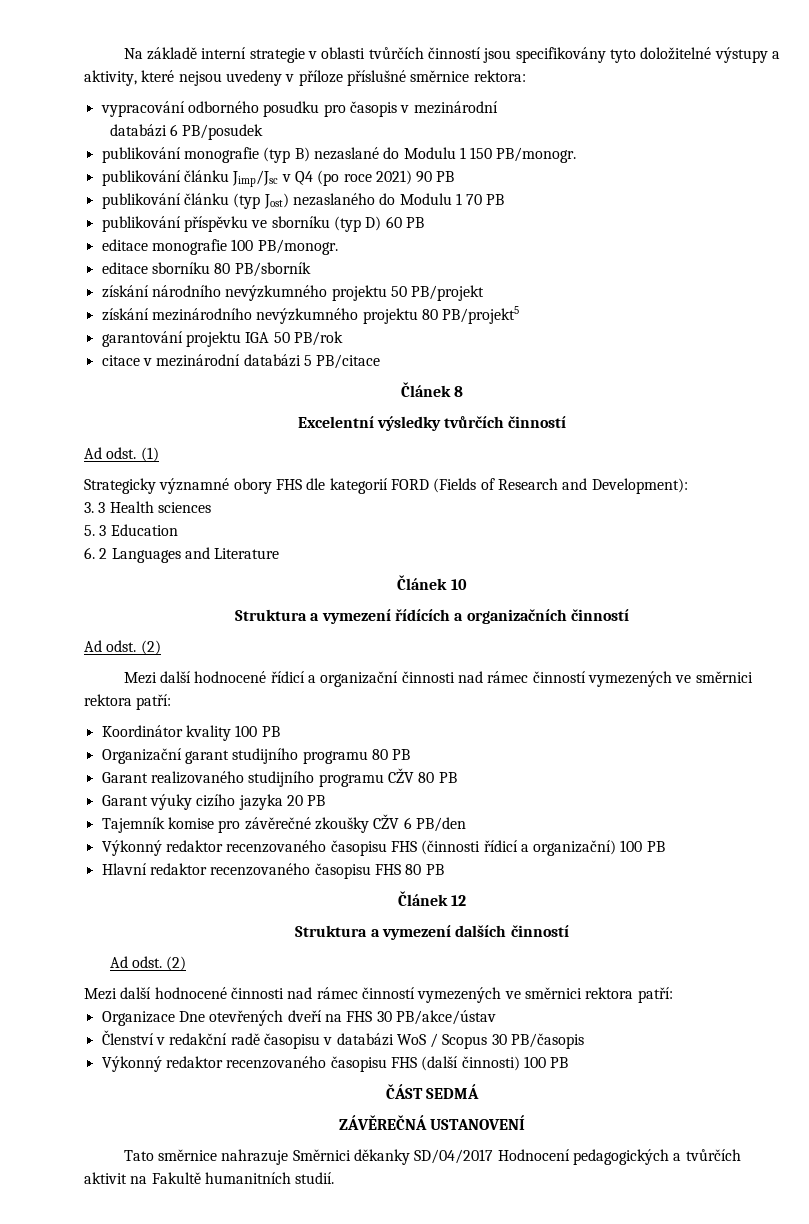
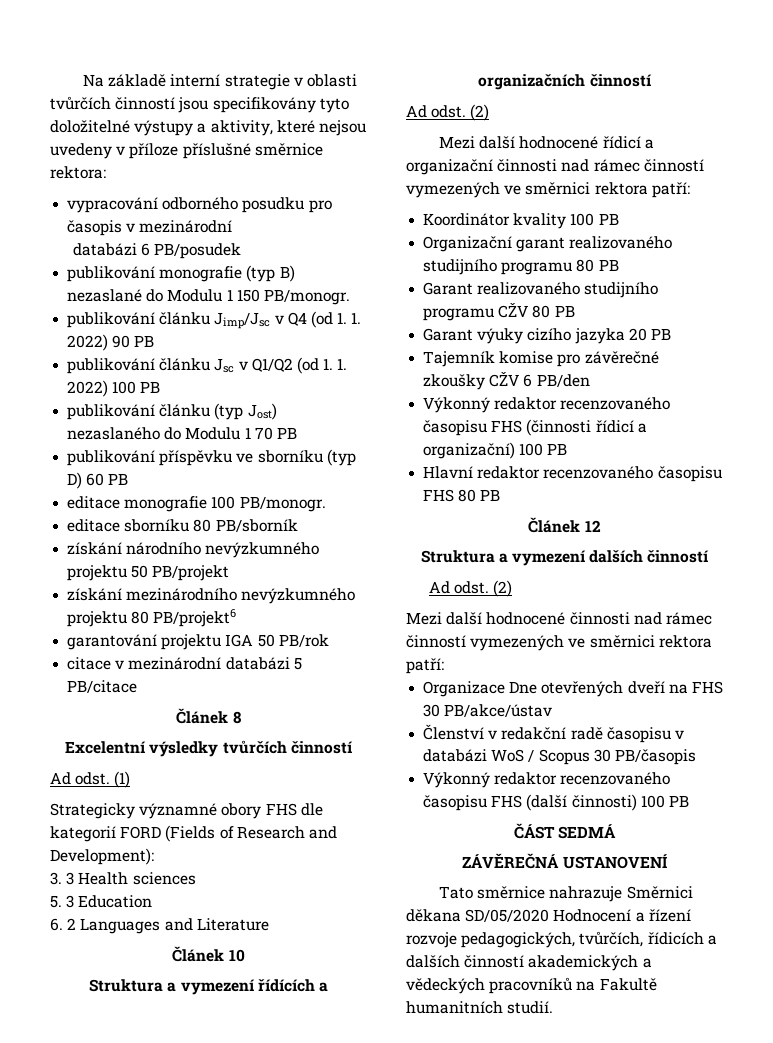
[317,170,433,186] (po roce 2021) 90 -> [310,311,362,328] [67,334,155,351] [67,357,348,374] [67,380,137,397] (od 1. 1. 2022) 90 PB // publikování článku Jsc v Q1/Q2 (od 1. 1. 2022) 100
[442,306,520,324] PB/projekt5 -> [153,609,237,627] PB/projekt6
(229, 757) none -> [569,236,673,249] realizovaného
[354,1149,741,1165] [84,1172,127,1184] děkanky SD/04/2017 Hodnocení pedagogických a tvůrčích aktivit -> [406,909,691,922] [406,931,717,948] [406,955,652,971] [406,977,573,994] děkana SD/05/2020 Hodnocení a řízení rozvoje pedagogických, tvůrčích, řídicích a dalších činností akademických a vědeckých pracovníků

